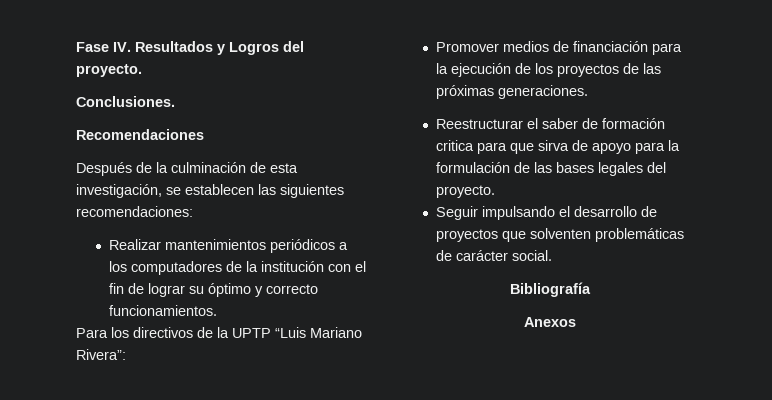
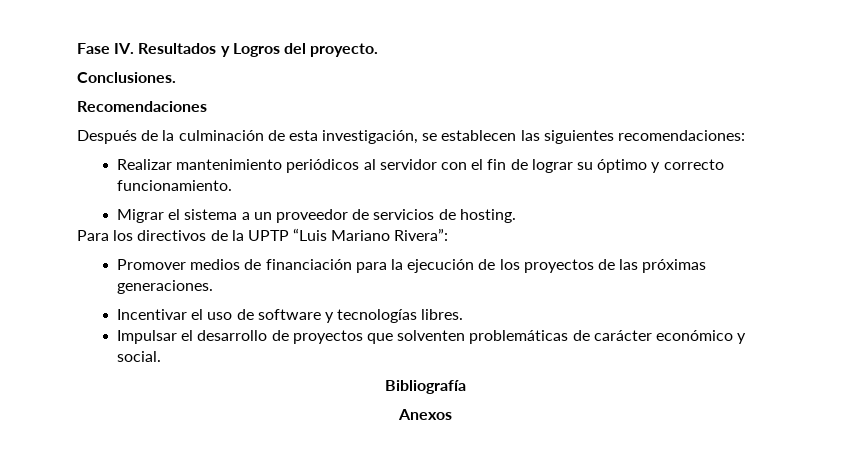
[165,239,349,253] [109,261,325,275] mantenimientos periódicos a los computadores de la institución -> [176,159,437,173] mantenimiento periódicos al servidor
[109,305,218,316] funcionamientos. -> [117,180,233,191] [117,209,516,223] funcionamiento. // Migrar el sistema a un proveedor de servicios de hosting.
[436,118,666,129] [436,140,681,154] [436,162,667,176] [436,185,496,198] [436,206,556,220] Reestructurar el saber de formación critica para que sirva de apoyo para la formulación de las bases legales del proyecto. // Seguir impulsando -> [117,309,464,323] [117,330,178,344] Incentivar el uso de software y tecnologías libres. // Impulsar
(509, 255) none -> [655,330,747,344] económico y

